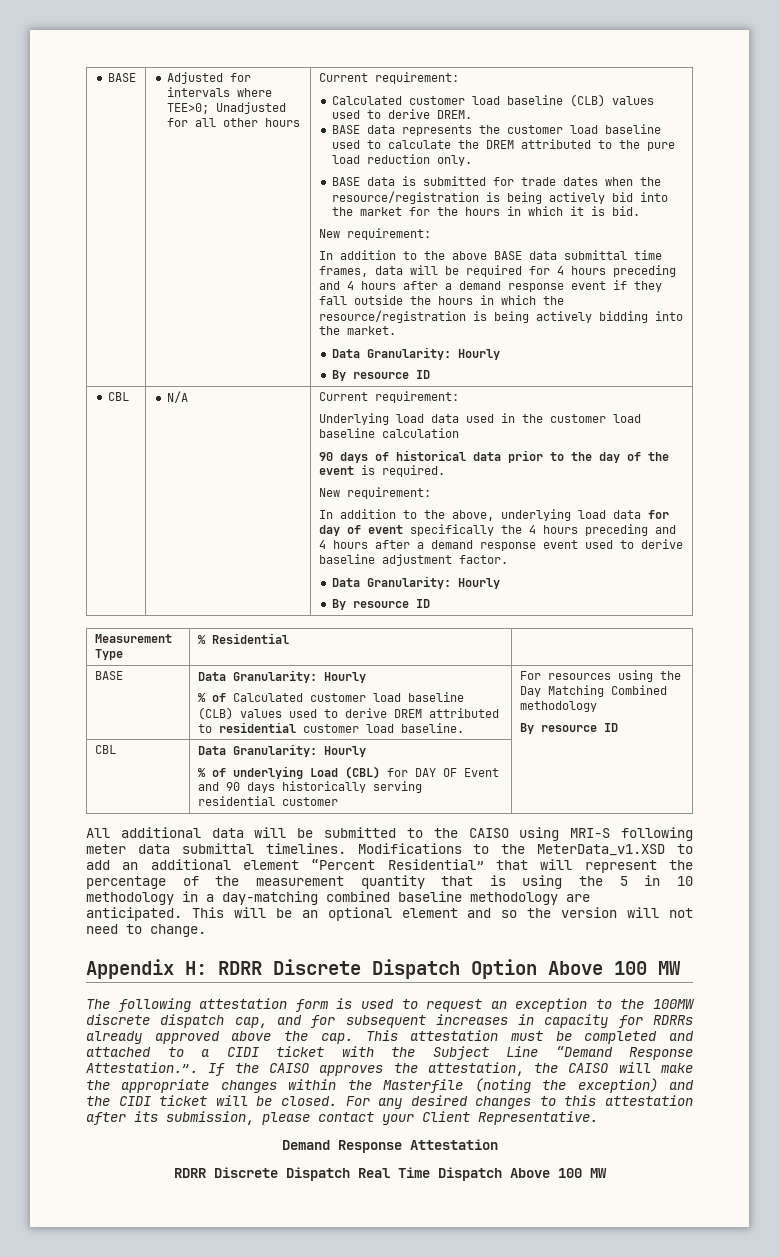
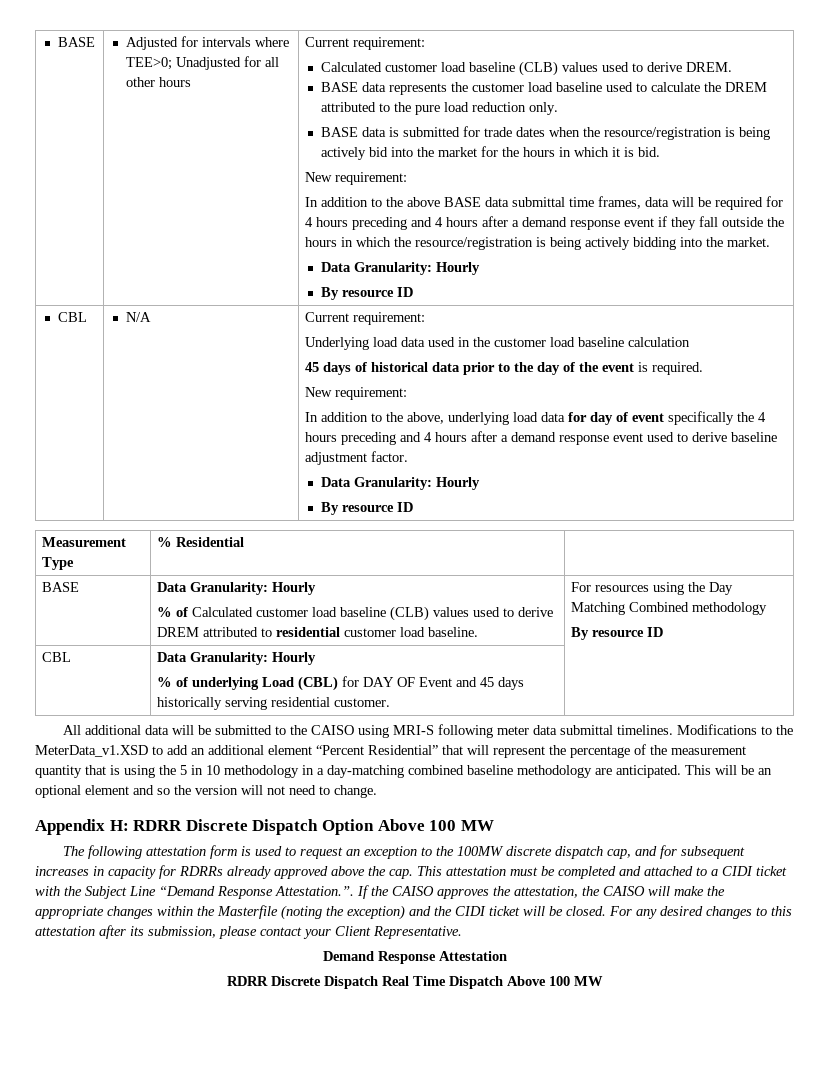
[318,452,333,461] 90 -> [305,362,320,372] 45
[225,782,240,791] 90 -> [480,677,495,687] 45
[281,797,338,806] customer -> [334,698,391,707] customer.

